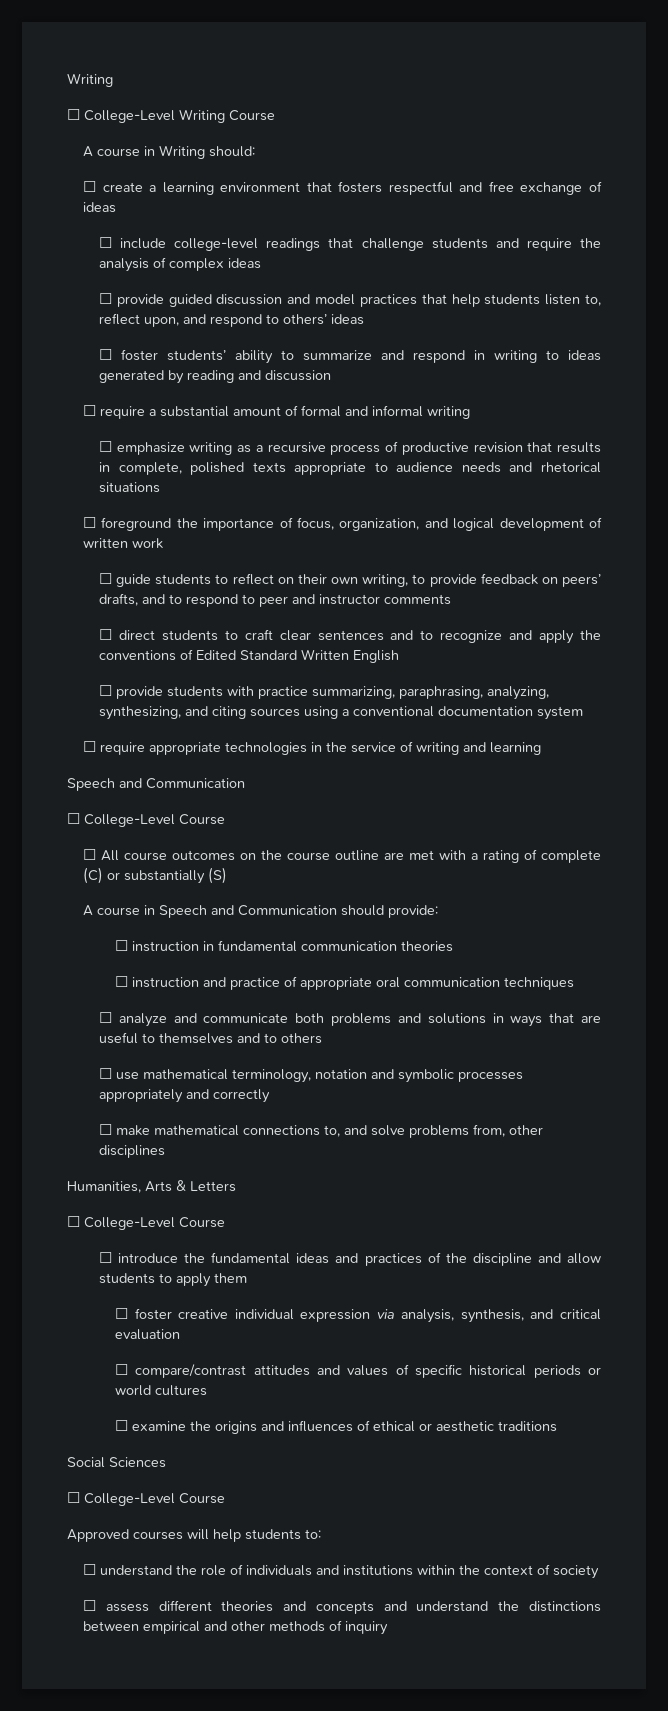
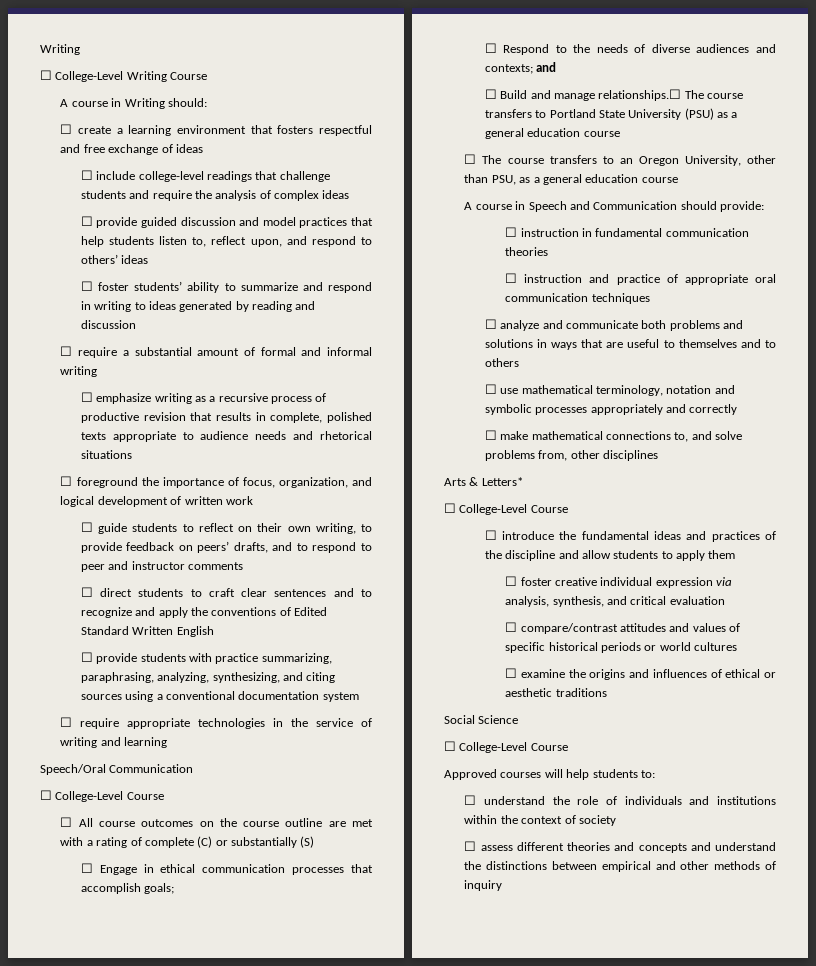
[67,778,142,791] Speech and -> [40,764,106,775] Speech/Oral
(227, 875) none -> [80,863,373,875] [80,883,175,894] [484,43,776,55] [484,62,557,74] [484,89,744,101] [484,108,738,120] [484,128,620,139] [464,154,776,166] [464,174,678,185] // ☐ Engage in ethical communication processes that accomplish goals; // ☐ Respond to the needs of diverse audiences and contexts; and // ☐ Build and manage relationships.☐ The course transfers to Portland State University (PSU) as a general education course // ☐ The course transfers to an Oregon University, other than PSU, as a general education course
[67,1181,141,1193] Humanities, -> (658, 455) none
[190,1181,236,1192] Letters -> [481,477,523,486] Letters*
[109,1457,166,1468] Sciences -> [478,715,519,724] Science

